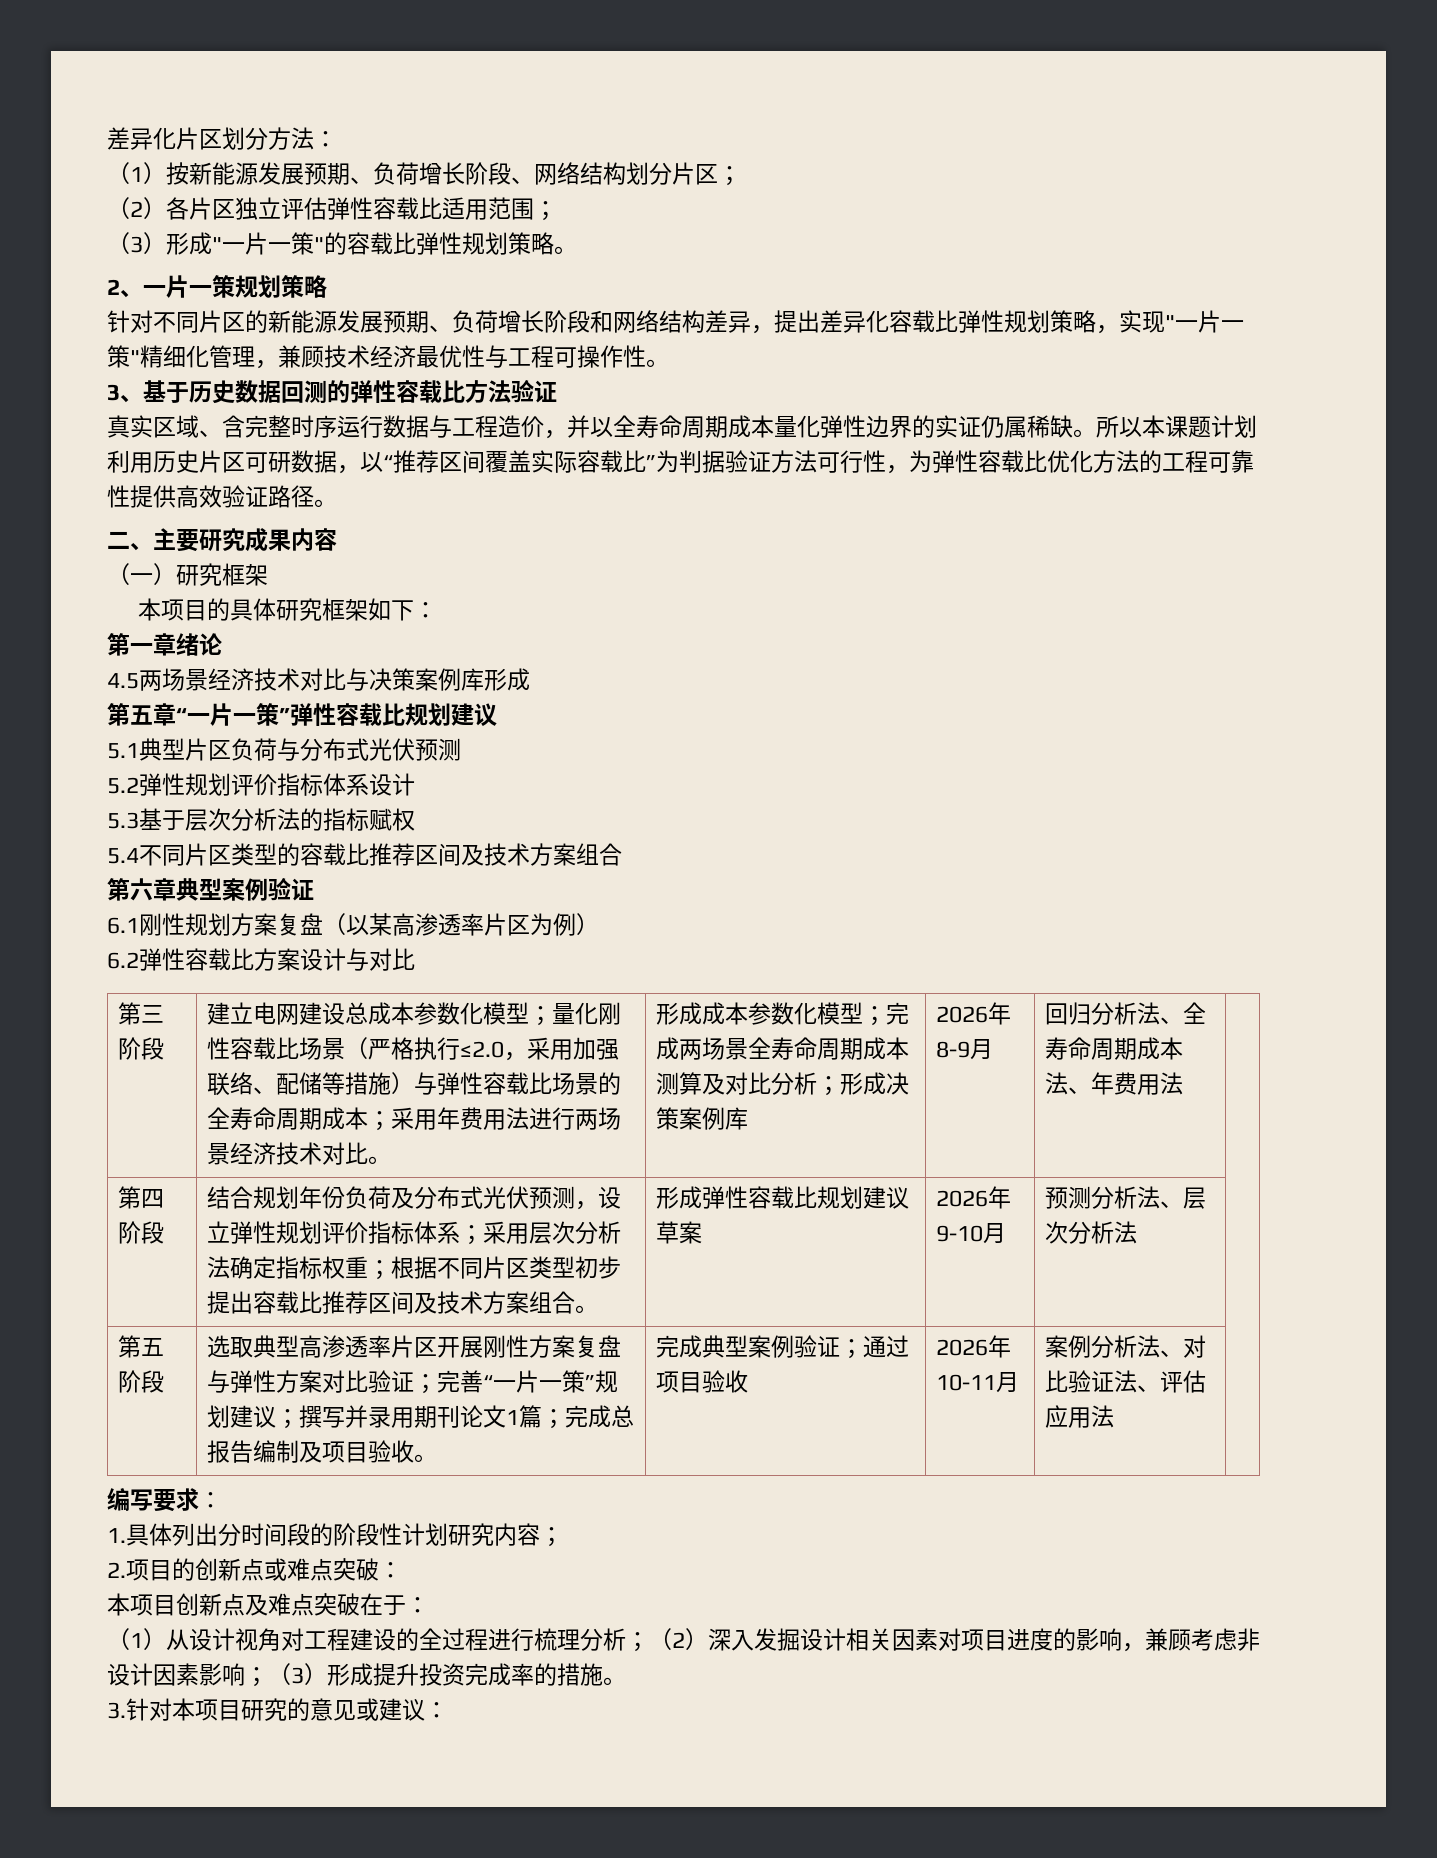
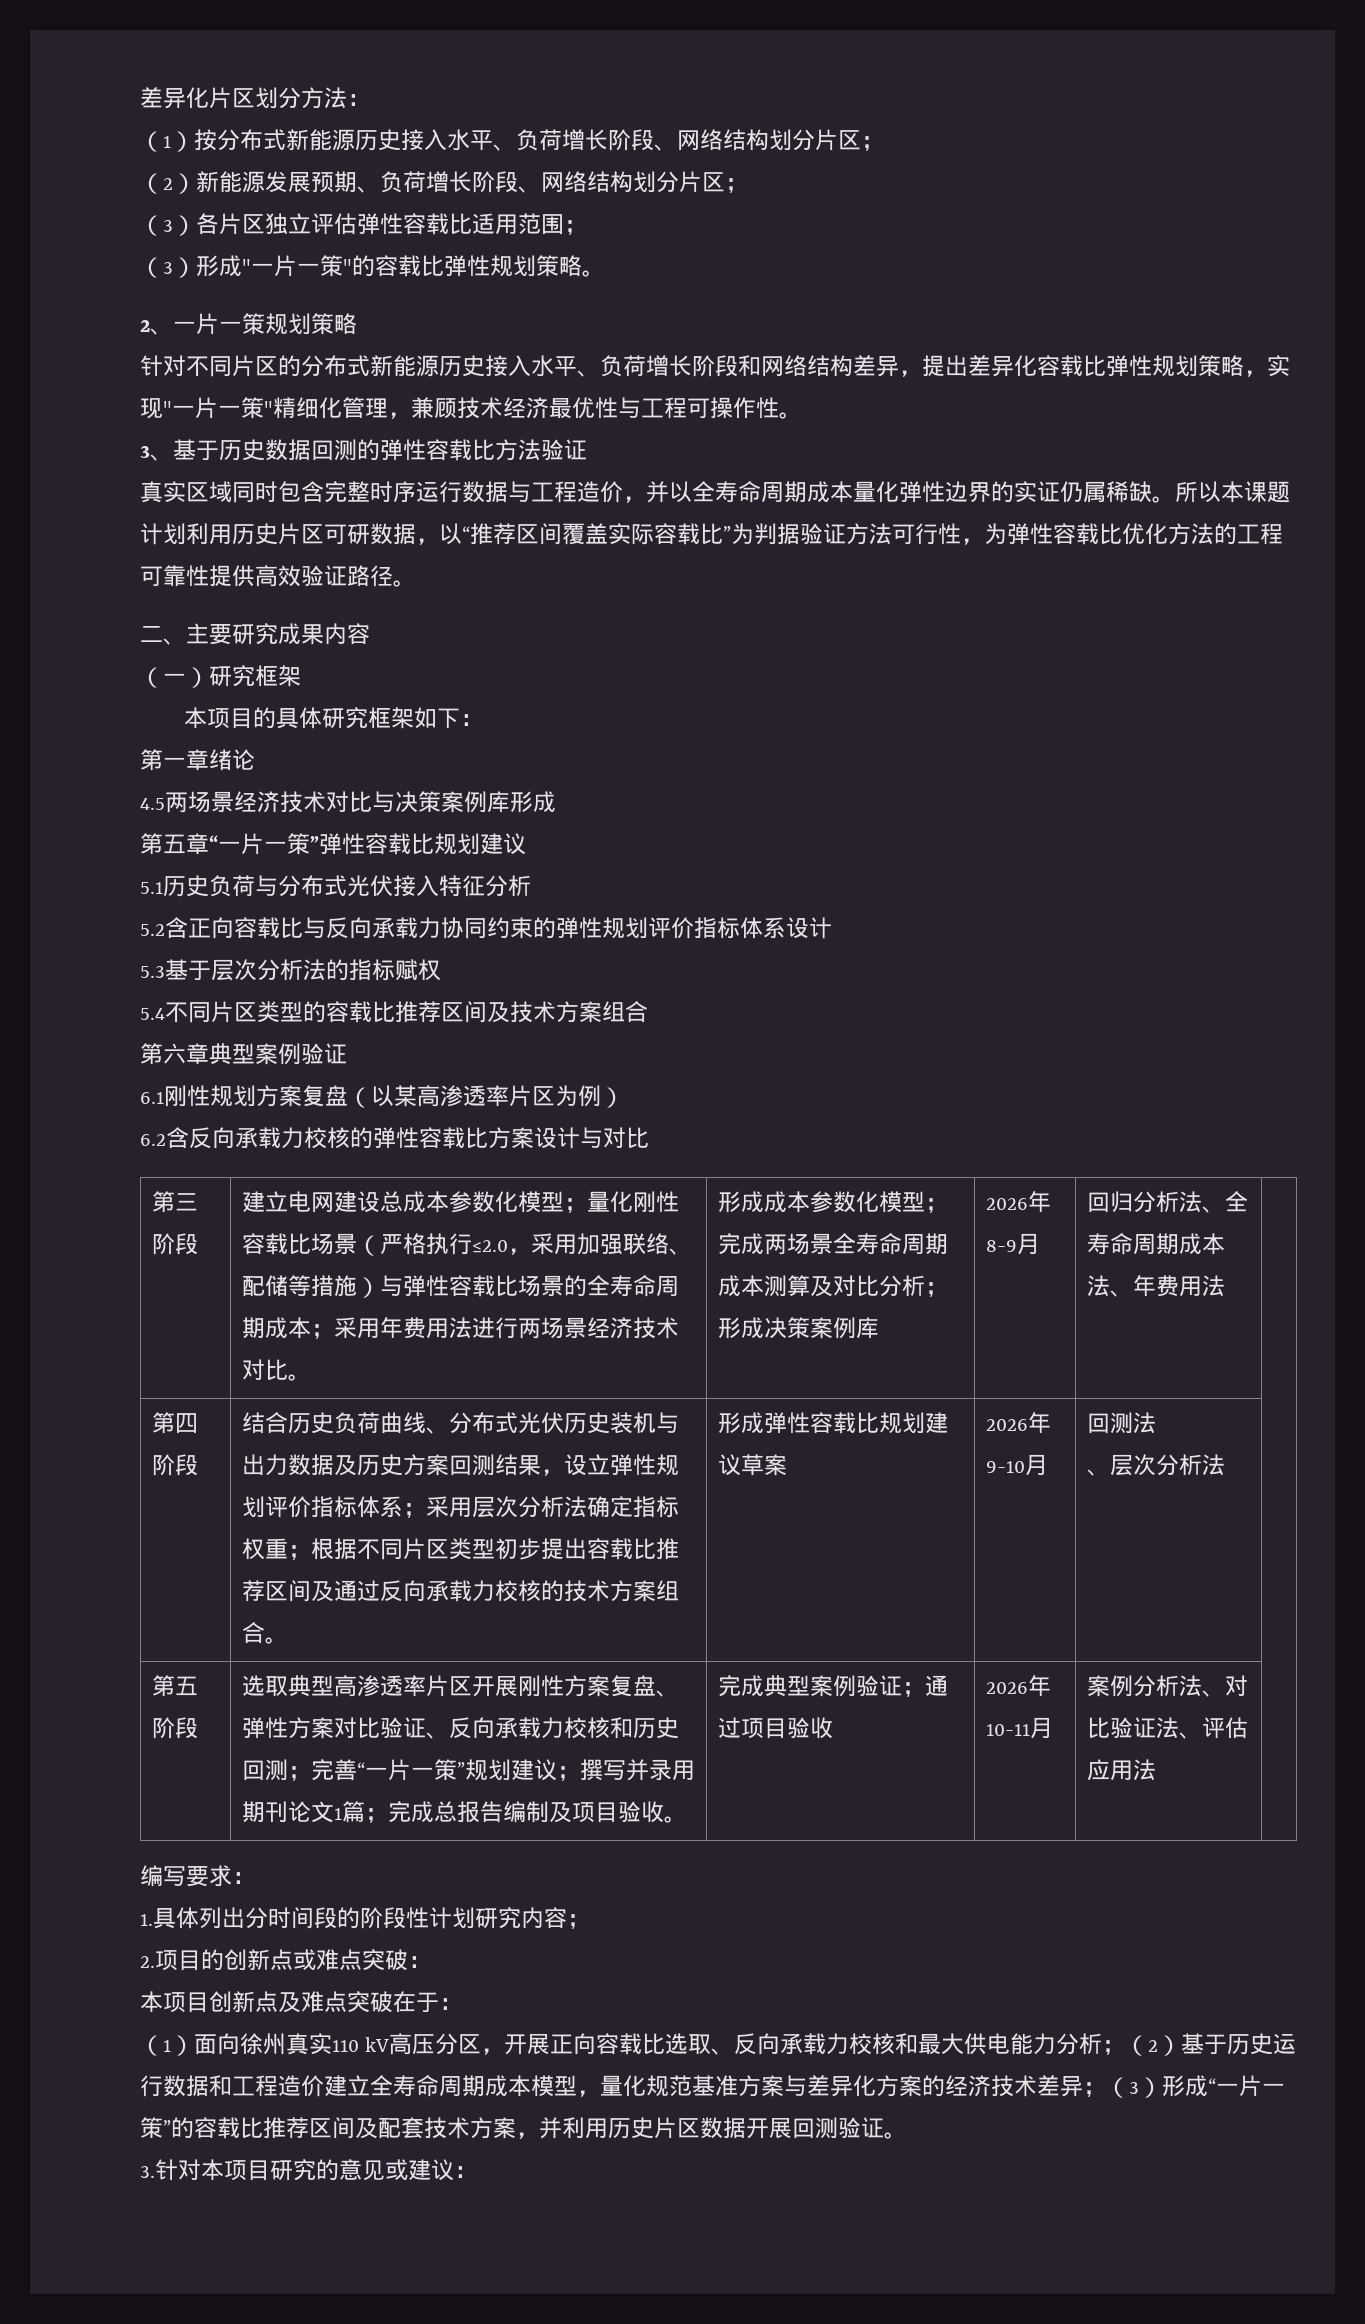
(189, 173) none -> [217,129,884,151] [140,173,196,194] 分布式新能源历史接入水平、负荷增长阶段、网络结构划分片区； // （2）
[130,201,143,217] 2 -> [163,220,173,232] 3
[268,310,429,333] 新能源发展预期 -> [301,355,577,377] 分布式新能源历史接入水平
[199,430,222,437] 、 -> [232,481,301,503] 同时包
[139,738,231,761] 典型片区 -> [163,875,209,897] 历史
[415,738,461,761] [107,777,139,794] 预测 // 5.2 -> [393,875,531,897] [140,917,556,939] 接入特征分析 // 5.2含正向容载比与反向承载力协同约束的
(139, 960) none -> [166,1127,373,1149] 含反向承载力校核的
[253,1186,576,1209] 规划年份负荷及分布式光伏预测 -> [287,1412,679,1434] [241,1454,541,1476] 历史负荷曲线、分布式光伏历史装机与出力数据及历史方案回测结果
(438, 1303) none -> [333,1580,564,1602] 通过反向承载力校核的
[1045,1186,1161,1209] 预测分析法 -> [1086,1412,1156,1434] 回测法 //
[207,1370,231,1393] 与 -> [655,1690,679,1697] 、
(415, 1381) none -> [425,1717,679,1739] [241,1759,288,1781] 、反向承载力校核和历史回测
[166,1628,1260,1652] [107,1663,603,1687] 从设计视角对工程建设的全过程进行梳理分析；（2）深入发掘设计相关因素对项目进度的影响，兼顾考虑非设计因素影响；（3）形成提升投资完成率的措施 -> [194,2033,1297,2056] [140,2075,1285,2098] [140,2117,884,2139] 面向徐州真实110 kV高压分区，开展正向容载比选取、反向承载力校核和最大供电能力分析；（2）基于历史运行数据和工程造价建立全寿命周期成本模型，量化规范基准方案与差异化方案的经济技术差异；（3）形成“一片一策”的容载比推荐区间及配套技术方案，并利用历史片区数据开展回测验证

